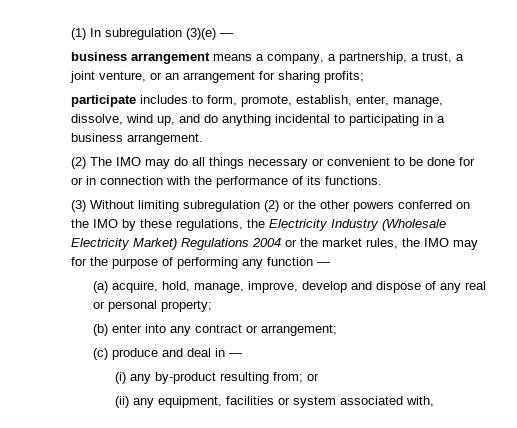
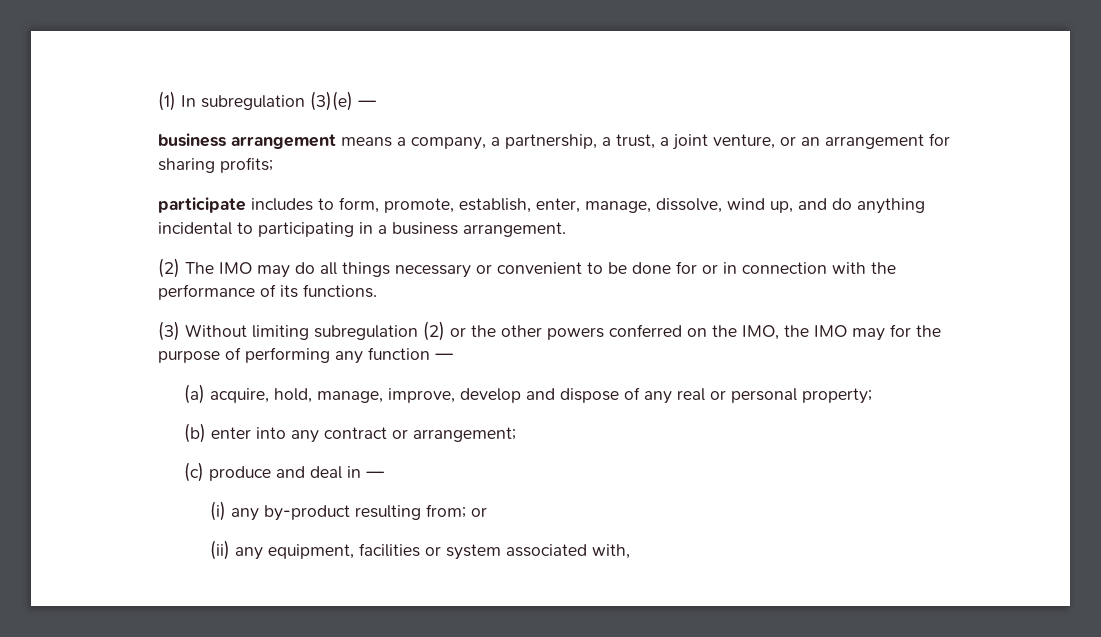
[92,219,446,231] [70,238,398,250] IMO by these regulations, the Electricity Industry (Wholesale Electricity Market) Regulations 2004 or the market rules, -> [742,325,780,340] IMO,

